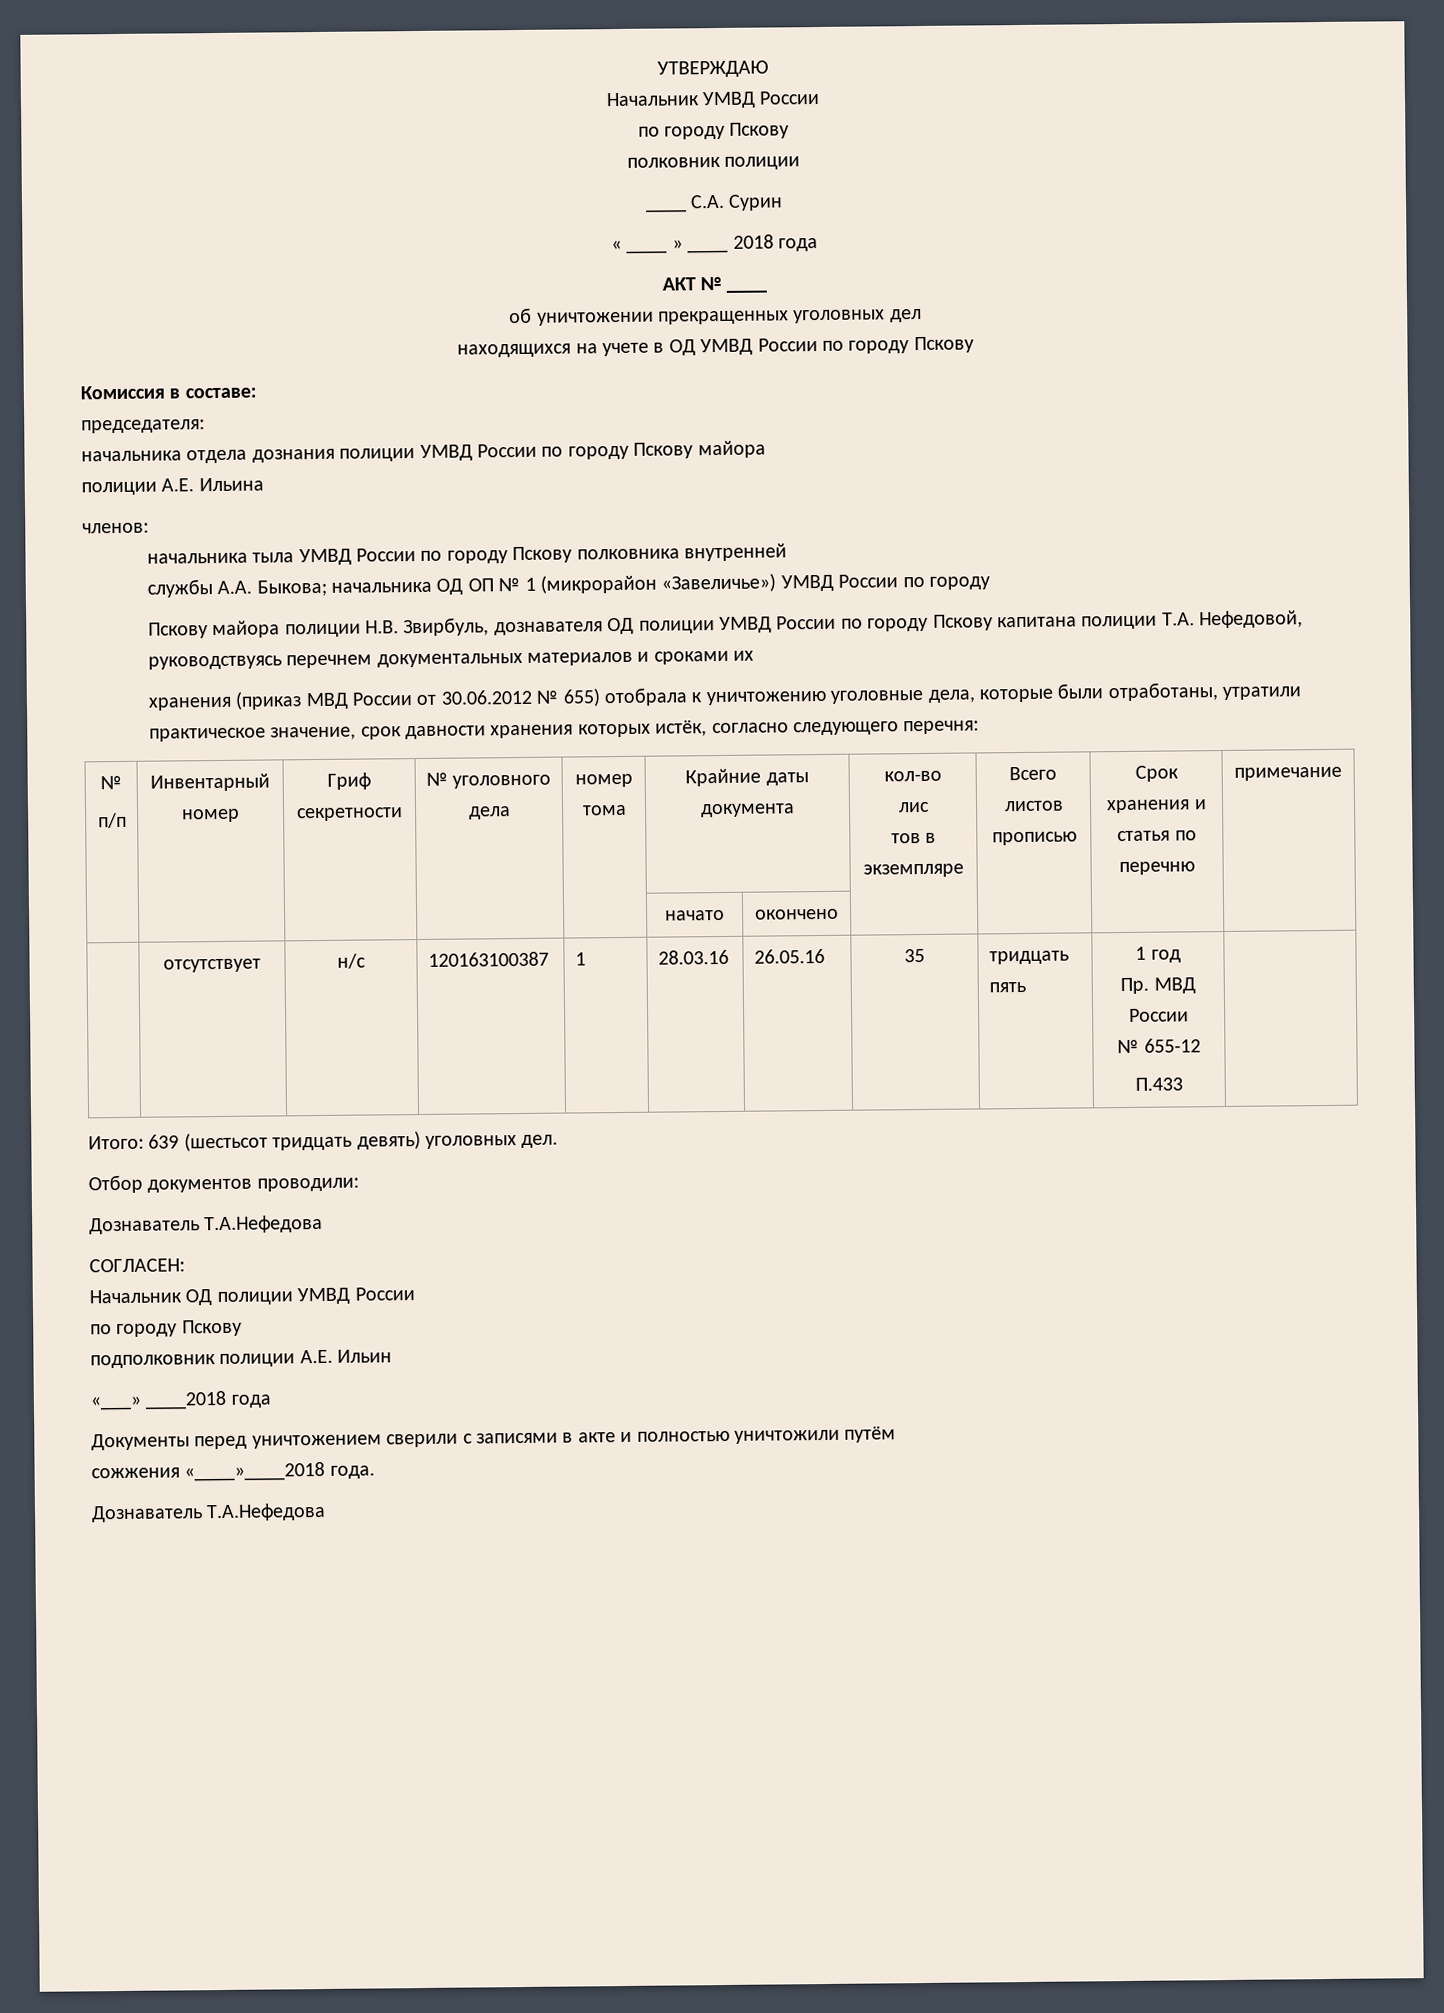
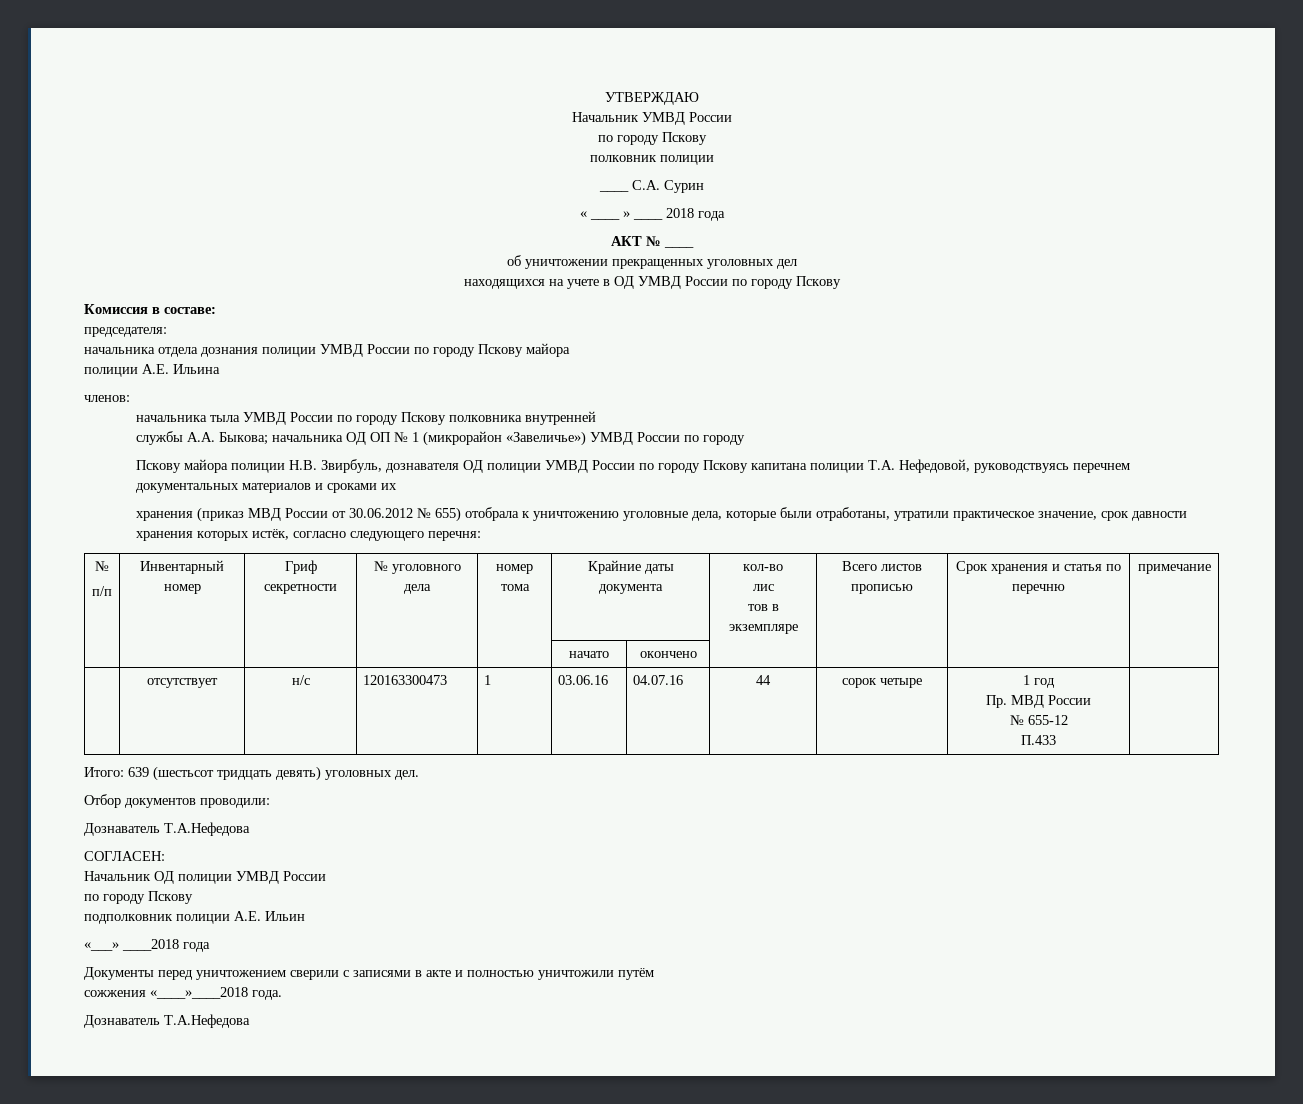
[427,951,549,967] [574,952,586,966] [657,949,729,965] [753,948,825,964] [904,948,925,963] [988,950,1069,965] [988,981,1026,993] 120163100387 | 1 | 28.03.16 | 26.05.16 | 35 | тридцать пять -> [363,675,448,685] [484,675,492,685] [558,675,609,685] [633,675,684,685] [756,675,771,685] [842,678,922,688] 120163300473 | 1 | 03.06.16 | 04.07.16 | 44 | сорок четыре

